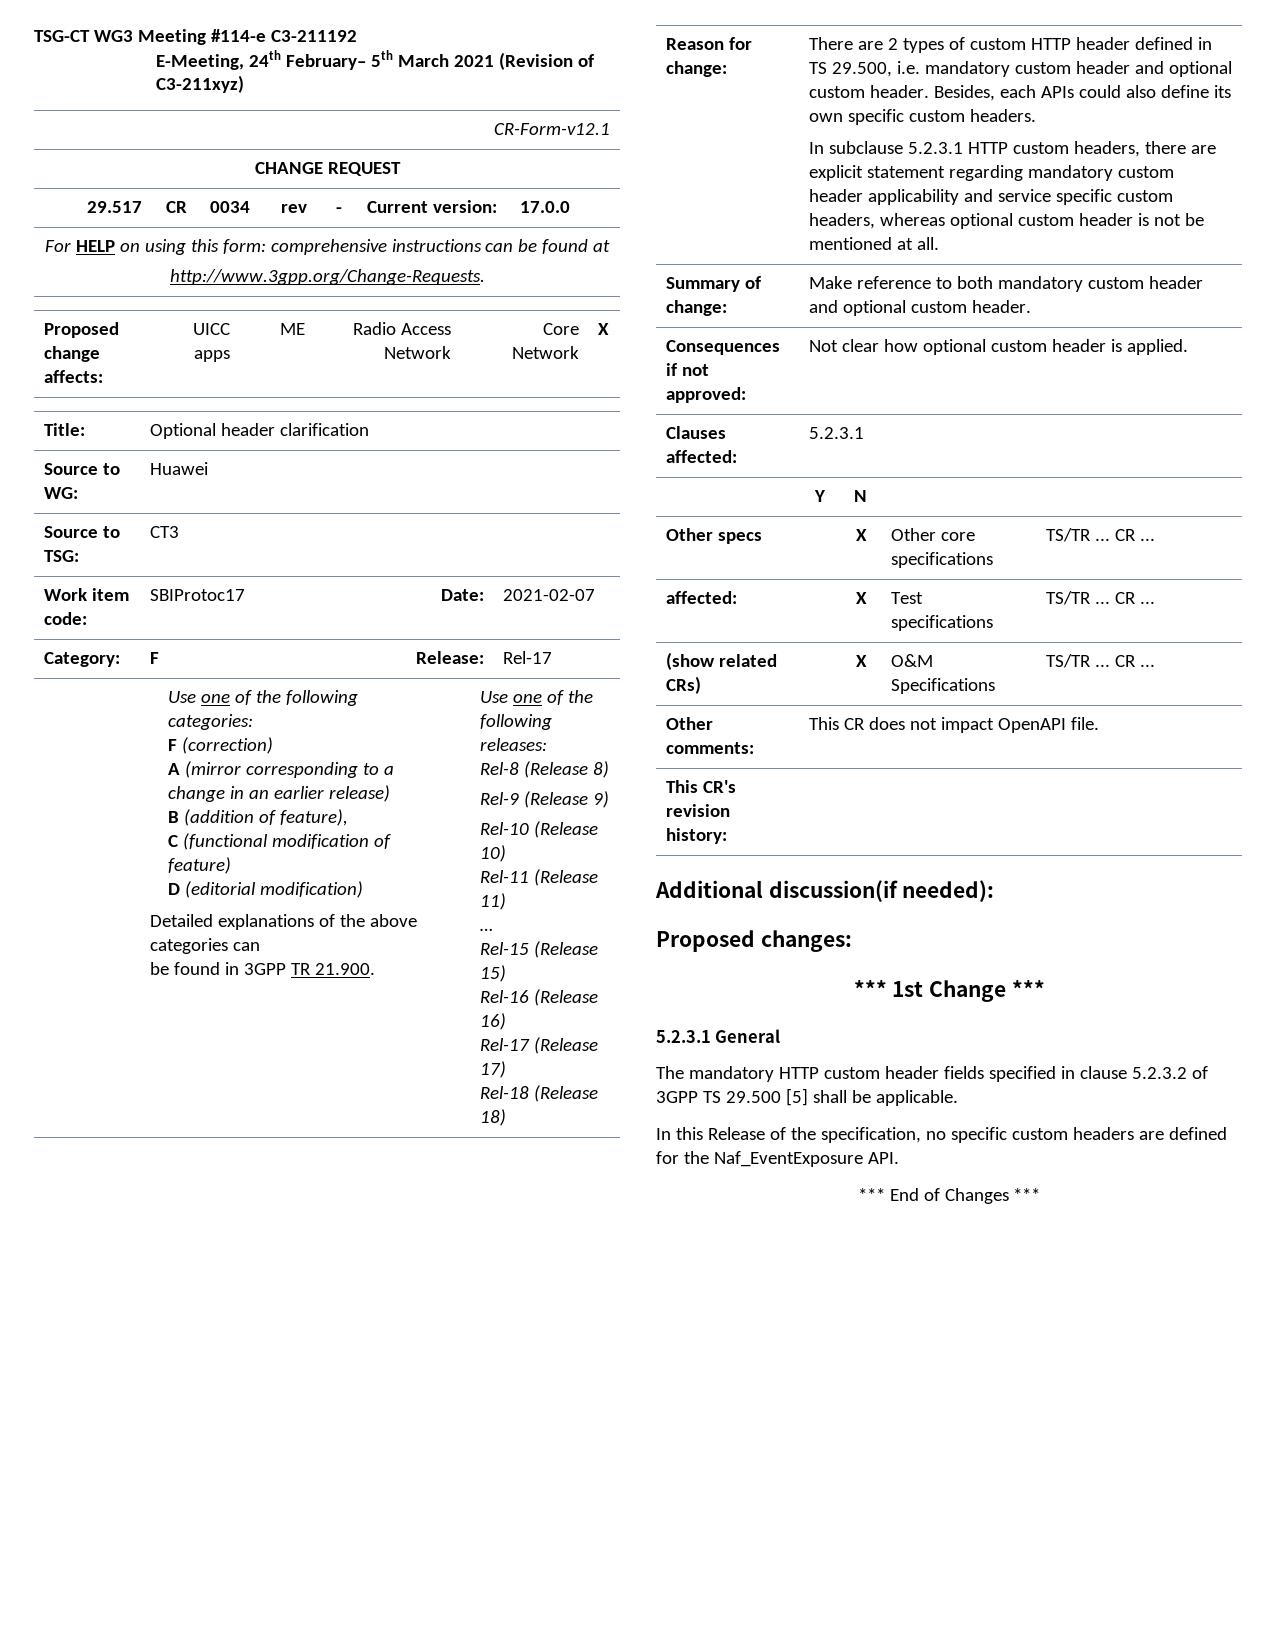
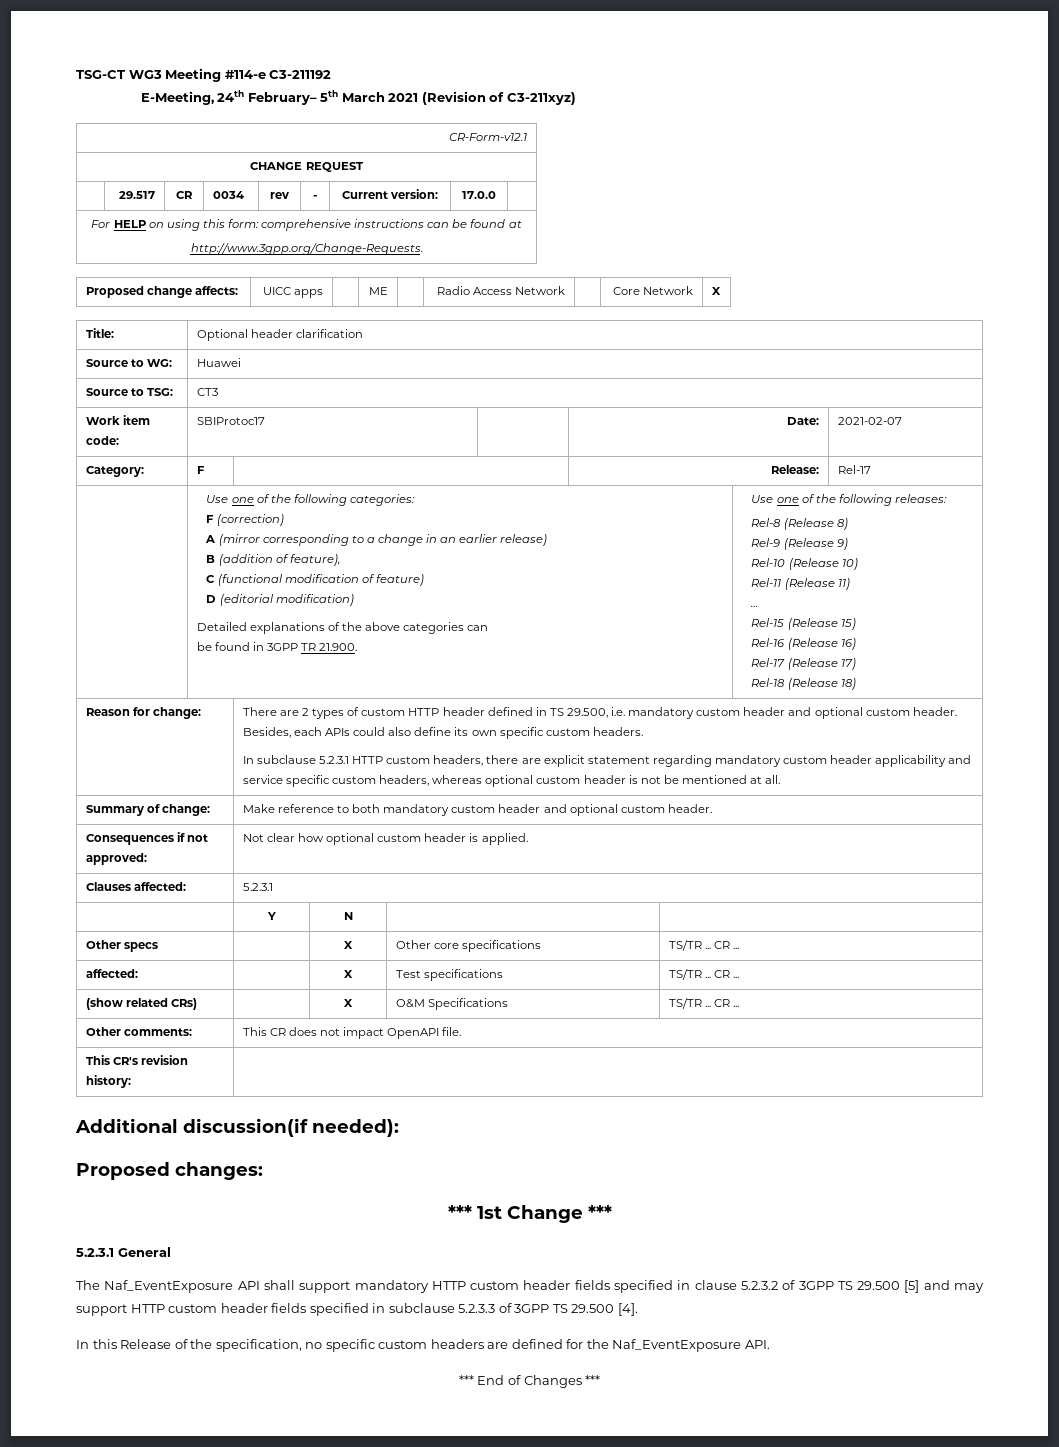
(684, 1072) none -> [104,1280,351,1293] Naf_EventExposure API shall support
[812,1090,958,1106] shall be applicable. -> [923,1280,984,1293] [76,1303,638,1316] and may support HTTP custom header fields specified in subclause 5.2.3.3 of 3GPP TS 29.500 [4].

